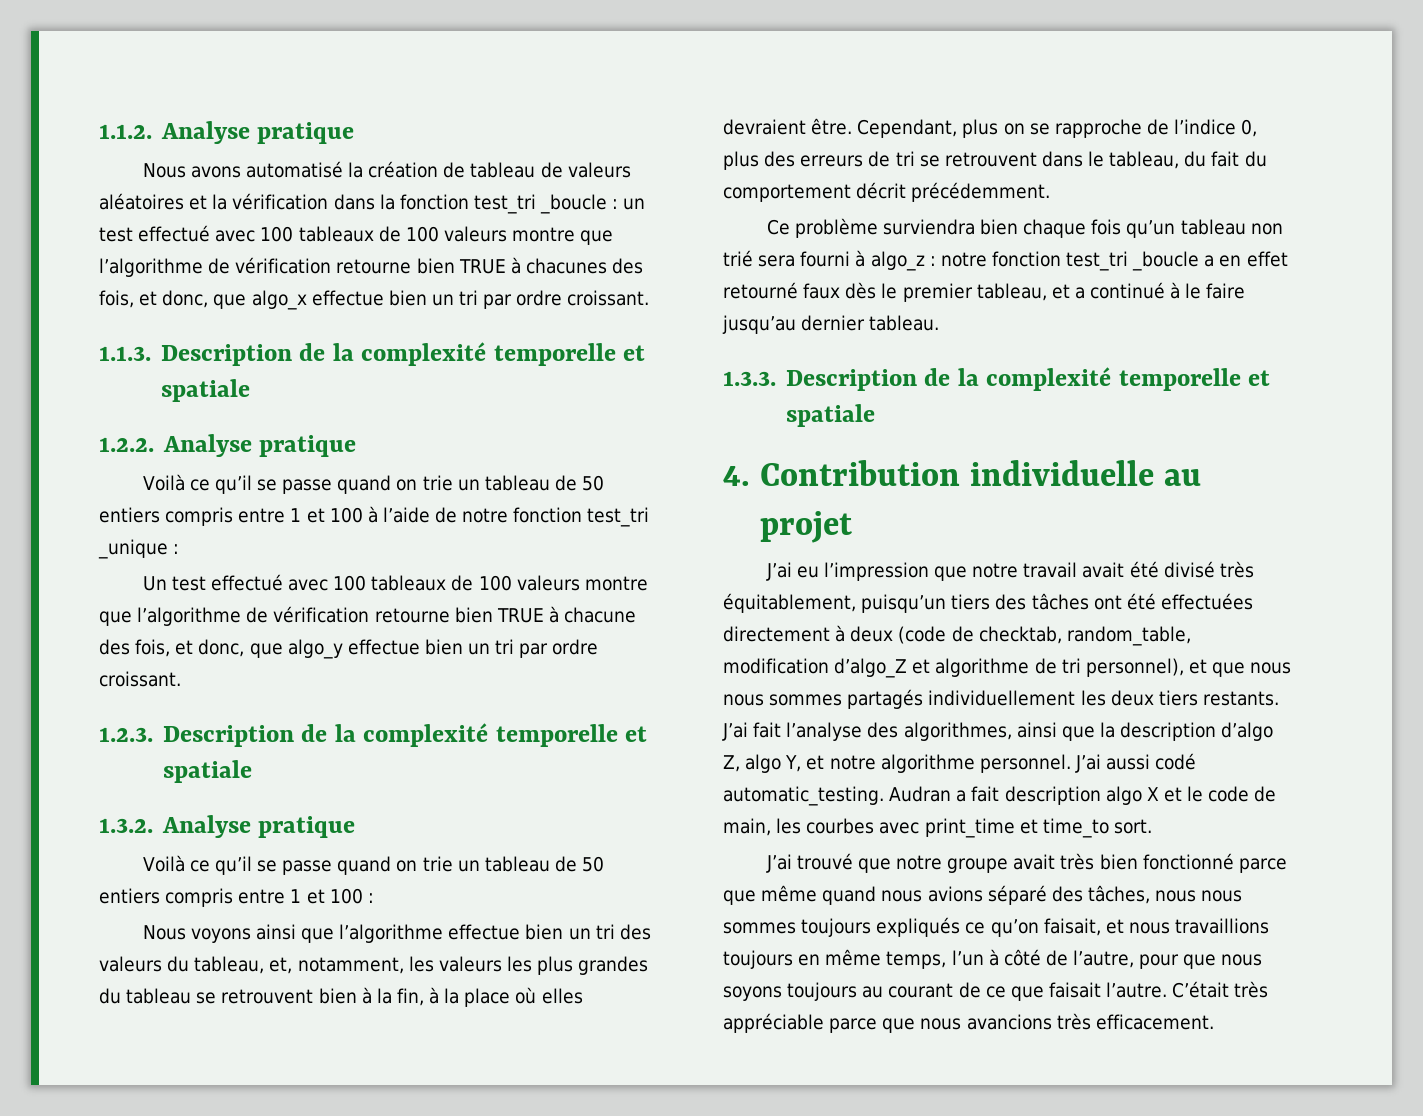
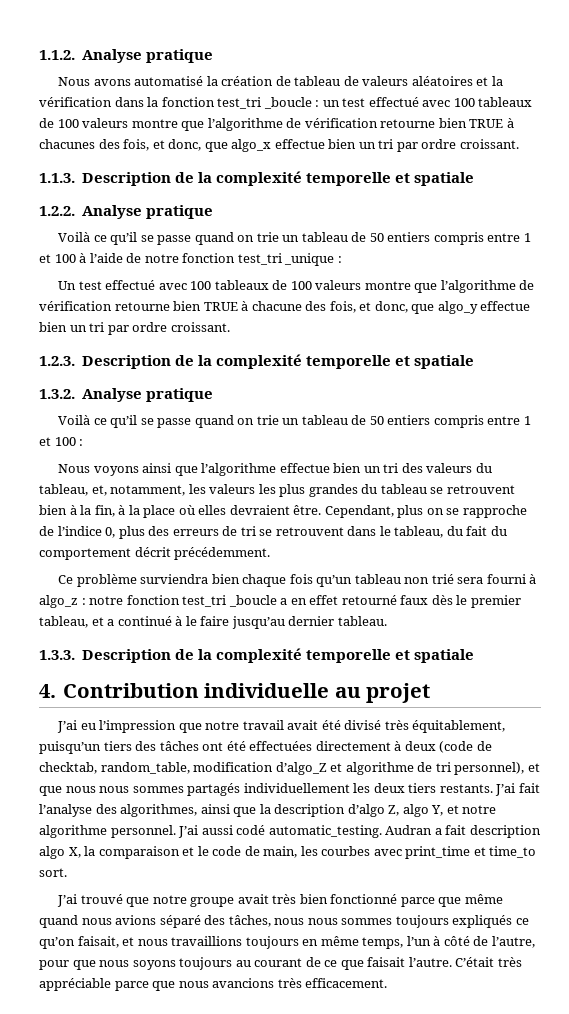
[1146,787,1159,801] X -> [68,846,180,859] X, la comparaison

